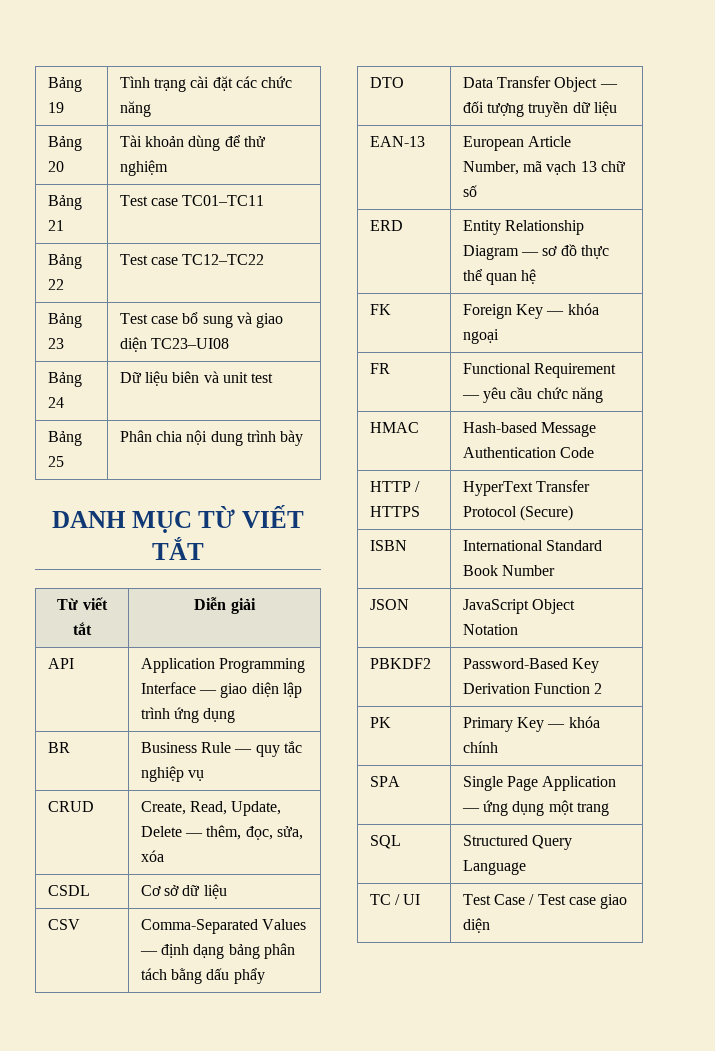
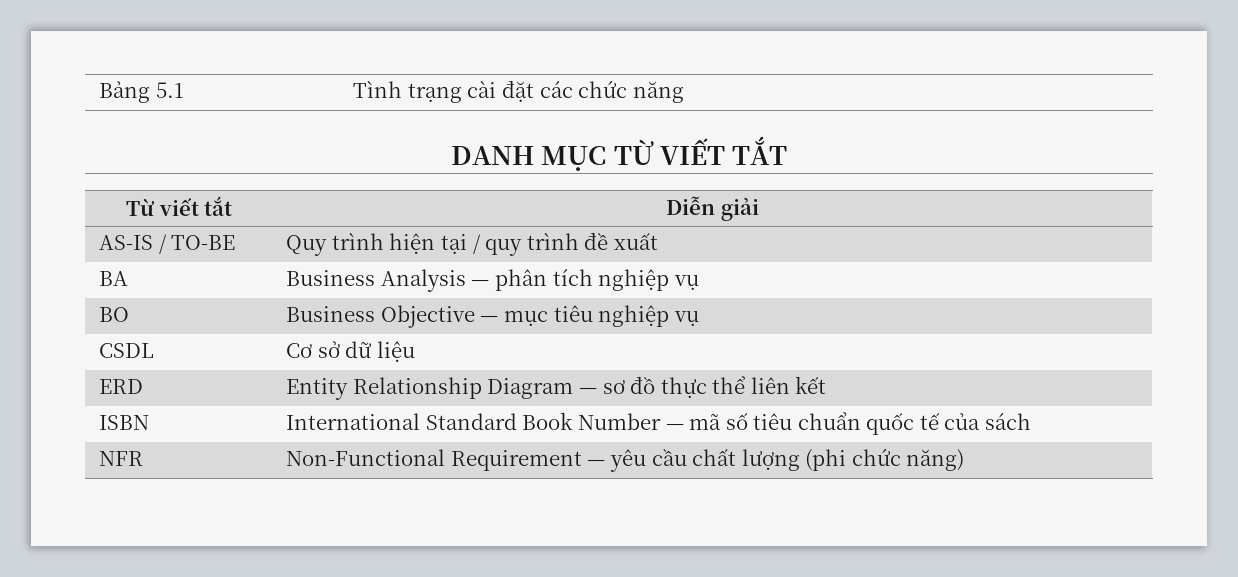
[47,77,82,92] [47,102,64,113] Bảng 19 -> [99,81,184,103] Bảng 5.1
[47,136,82,151] [47,161,64,172] [119,135,266,151] [119,160,168,176] [47,195,82,210] [47,220,64,231] [119,195,265,206] [47,254,82,269] [47,279,64,290] [119,254,265,265] [47,313,82,328] [47,338,64,349] [119,312,284,328] [119,337,230,352] [47,372,82,387] [47,397,64,408] [119,371,274,386] [47,431,82,446] [47,456,64,467] [119,430,304,446] // Bảng 20 | Tài khoản dùng để thử nghiệm // Bảng 21 | Test case TC01–TC11 // Bảng 22 | Test case TC12–TC22 // Bảng 23 | Test case bổ sung và giao diện TC23–UI08 // Bảng 24 | Dữ liệu biên và unit test // Bảng 25 | Phân chia nội dung trình bày -> (684, 92) none
[47,658,74,669] [140,658,306,673] [140,682,302,698] [140,707,236,723] [47,742,70,753] [140,741,302,757] [140,766,205,782] [47,801,94,812] [140,801,282,816] [140,825,303,840] [140,850,164,862] API | Application Programming Interface — giao diện lập trình ứng dụng // BR | Business Rule — quy tắc nghiệp vụ // CRUD | Create, Read, Update, Delete — thêm, đọc, sửa, xóa -> [99,234,236,254] [286,232,658,256] [99,271,129,286] [286,269,699,292] [99,307,130,322] [286,305,699,328] AS-IS / TO-BE | Quy trình hiện tại / quy trình đề xuất // BA | Business Analysis — phân tích nghiệp vụ // BO | Business Objective — mục tiêu nghiệp vụ
[47,919,80,930] [140,919,307,934] [139,943,295,959] [140,968,265,984] [369,77,404,88] [462,76,618,92] [462,101,617,117] [369,136,425,147] [462,136,572,151] [462,161,626,175] [462,185,477,197] // CSV | Comma-Separated Values — định dạng bảng phân tách bằng dấu phẩy // DTO | Data Transfer Object — đối tượng truyền dữ liệu // EAN-13 | European Article Number, mã vạch 13 chữ số -> (415, 351) none
[486,269,537,285] [369,304,391,315] [462,303,599,319] [462,329,499,344] [369,363,390,374] [462,363,617,378] [461,387,603,403] [369,422,419,433] [462,422,597,437] [462,447,595,458] [369,481,421,492] [369,506,420,517] [462,480,591,496] [462,505,574,521] quan hệ // FK | Foreign Key — khóa ngoại // FR | Functional Requirement — yêu cầu chức năng // HMAC | Hash-based Message Authentication Code // HTTP / HTTPS | HyperText Transfer Protocol (Secure) -> [750,376,827,394] liên kết
[369,599,409,610] [462,599,576,614] [462,624,518,635] [369,658,431,669] [462,658,600,673] [462,683,603,694] [369,717,391,728] [462,716,600,732] [462,741,498,753] [369,776,400,787] [462,776,617,791] [461,800,609,816] [369,835,401,849] [462,835,573,850] [462,860,526,875] [369,894,421,905] [462,894,628,909] [462,918,490,933] // JSON | JavaScript Object Notation // PBKDF2 | Password-Based Key Derivation Function 2 // PK | Primary Key — khóa chính // SPA | Single Page Application — ứng dụng một trang // SQL | Structured Query Language // TC / UI | Test Case / Test case giao diện -> [665,412,1031,435] [99,451,144,466] [286,448,965,472] — mã số tiêu chuẩn quốc tế của sách // NFR | Non-Functional Requirement — yêu cầu chất lượng (phi chức năng)

